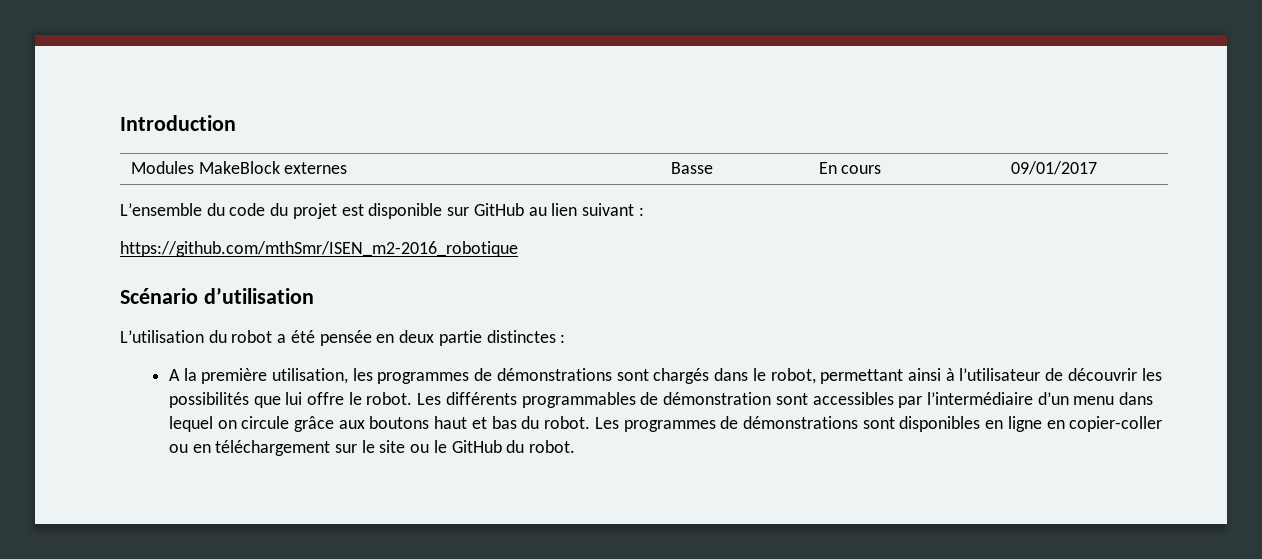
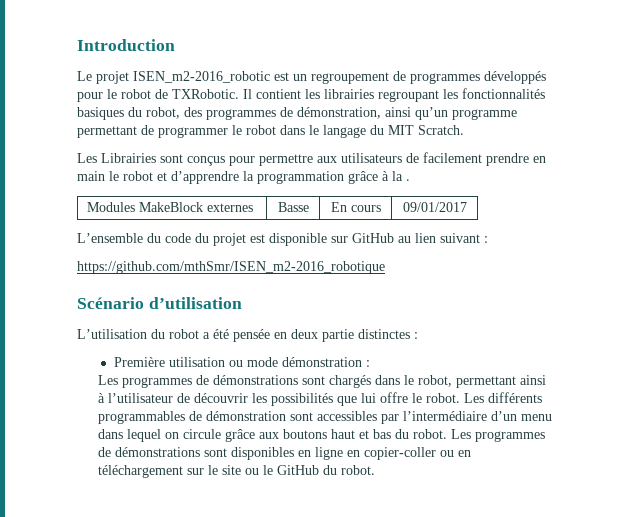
(236, 123) none -> [77,71,546,84] [77,88,545,102] [77,107,517,120] [77,125,464,138] [77,152,546,166] [77,171,410,184] // Le projet ISEN_m2-2016_robotic est un regroupement de programmes développés pour le robot de TXRobotic. Il contient les librairies regroupant les fonctionnalités basiques du robot, des programmes de démonstration, ainsi qu’un programme permettant de programmer le robot dans le langage du MIT Scratch. // Les Librairies sont conçus pour permettre aux utilisateurs de facilement prendre en main le robot et d’apprendre la programmation grâce à la .
[168,368,373,384] A la première utilisation, les -> [113,357,370,367] [98,375,119,385] Première utilisation ou mode démonstration : // Les

